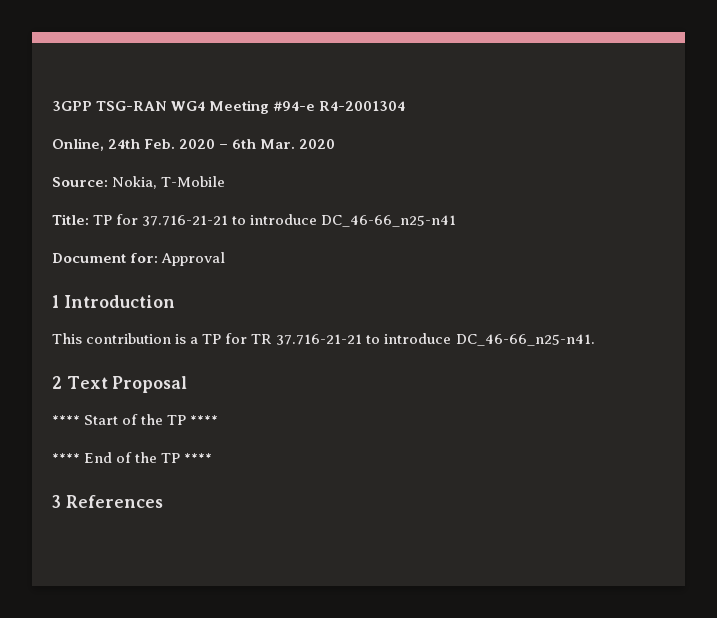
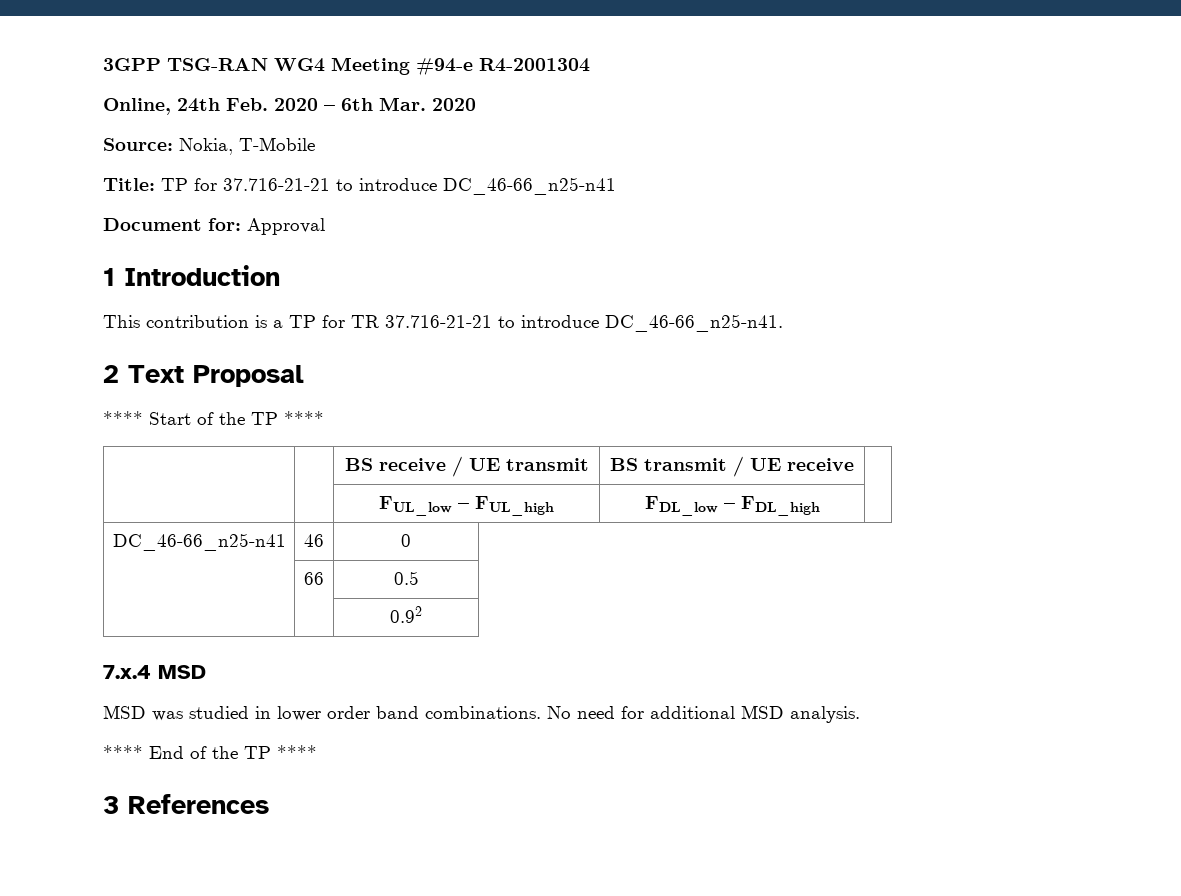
(219, 420) none -> [344,456,589,477] [610,456,854,477] [379,496,554,516] [644,496,820,516] [112,533,286,551] [304,534,324,547] [401,534,411,547] [304,572,324,585] [393,571,419,585] [390,606,422,623] [103,665,206,679] [103,705,860,723] // | | BS receive / UE transmit | BS transmit / UE receive | // | | FUL_low – FUL_high | FDL_low – FDL_high | // DC_46-66_n25-n41 | 46 | 0 // | 66 | 0.5 // | | 0.92 // 7.x.4 MSD // MSD was studied in lower order band combinations. No need for additional MSD analysis.

